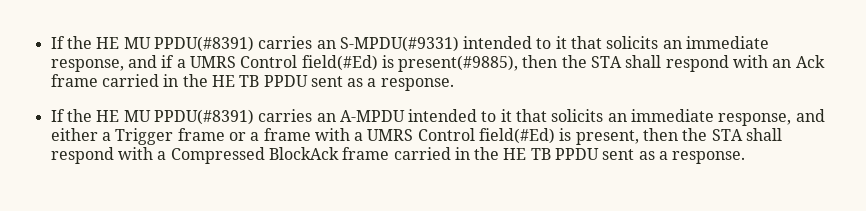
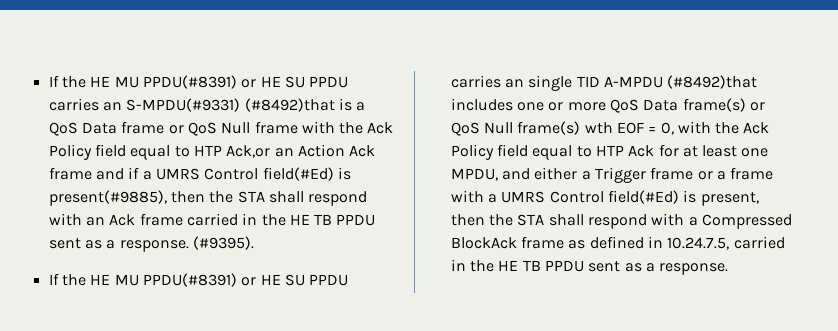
[50,36,770,52] [50,59,124,72] If the HE MU PPDU(#8391) carries an S-MPDU(#9331) intended to it that solicits an immediate response, -> [48,75,349,89] [48,98,366,112] [48,121,394,136] [48,144,376,160] [48,167,92,180] If the HE MU PPDU(#8391) or HE SU PPDU carries an S-MPDU(#9331) (#8492)that is a QoS Data frame or QoS Null frame with the Ack Policy field equal to HTP Ack,or an Action Ack frame
[50,109,792,126] // If the HE MU PPDU(#8391) carries an A-MPDU intended to it that solicits an immediate response, -> [192,236,254,250] [48,273,349,287] [450,75,758,91] [450,98,765,113] [450,121,770,136] [450,144,769,160] [450,168,498,181] (#9395). // If the HE MU PPDU(#8391) or HE SU PPDU carries an single TID A-MPDU (#8492)that includes one or more QoS Data frame(s) or QoS Null frame(s) wth EOF = 0, with the Ack Policy field equal to HTP Ack for at least one MPDU,
(390, 153) none -> [568,236,730,250] as defined in 10.24.7.5,

